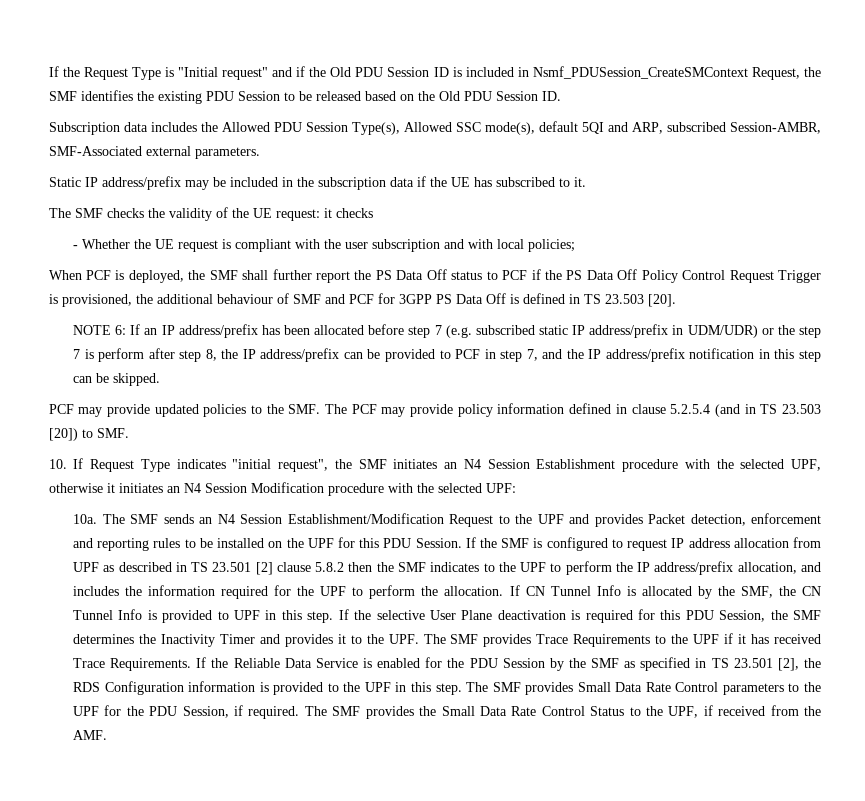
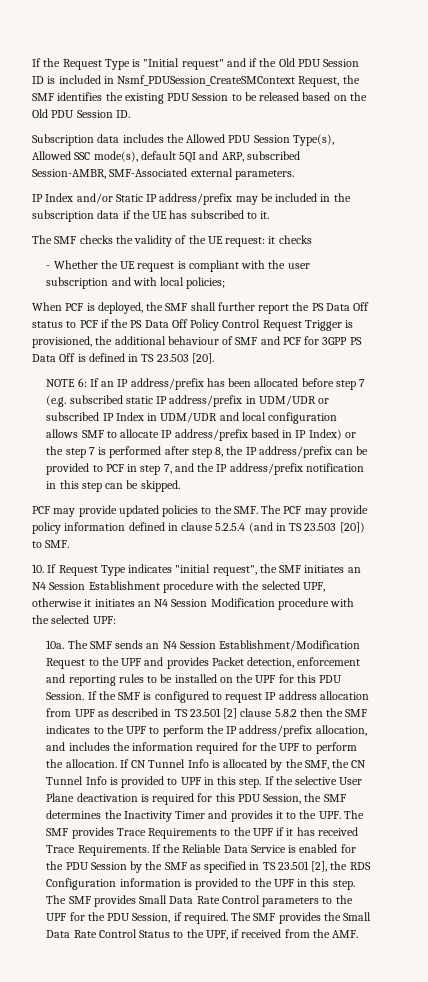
(260, 153) none -> [32,193,113,204] IP Index and/or
[687,325,758,338] UDM/UDR) -> [258,395,330,406] [46,412,338,424] [46,429,342,441] UDM/UDR or subscribed IP Index in UDM/UDR and local configuration allows SMF to allocate IP address/prefix based in IP Index)
[98,348,145,362] perform -> [109,446,162,458] performed

